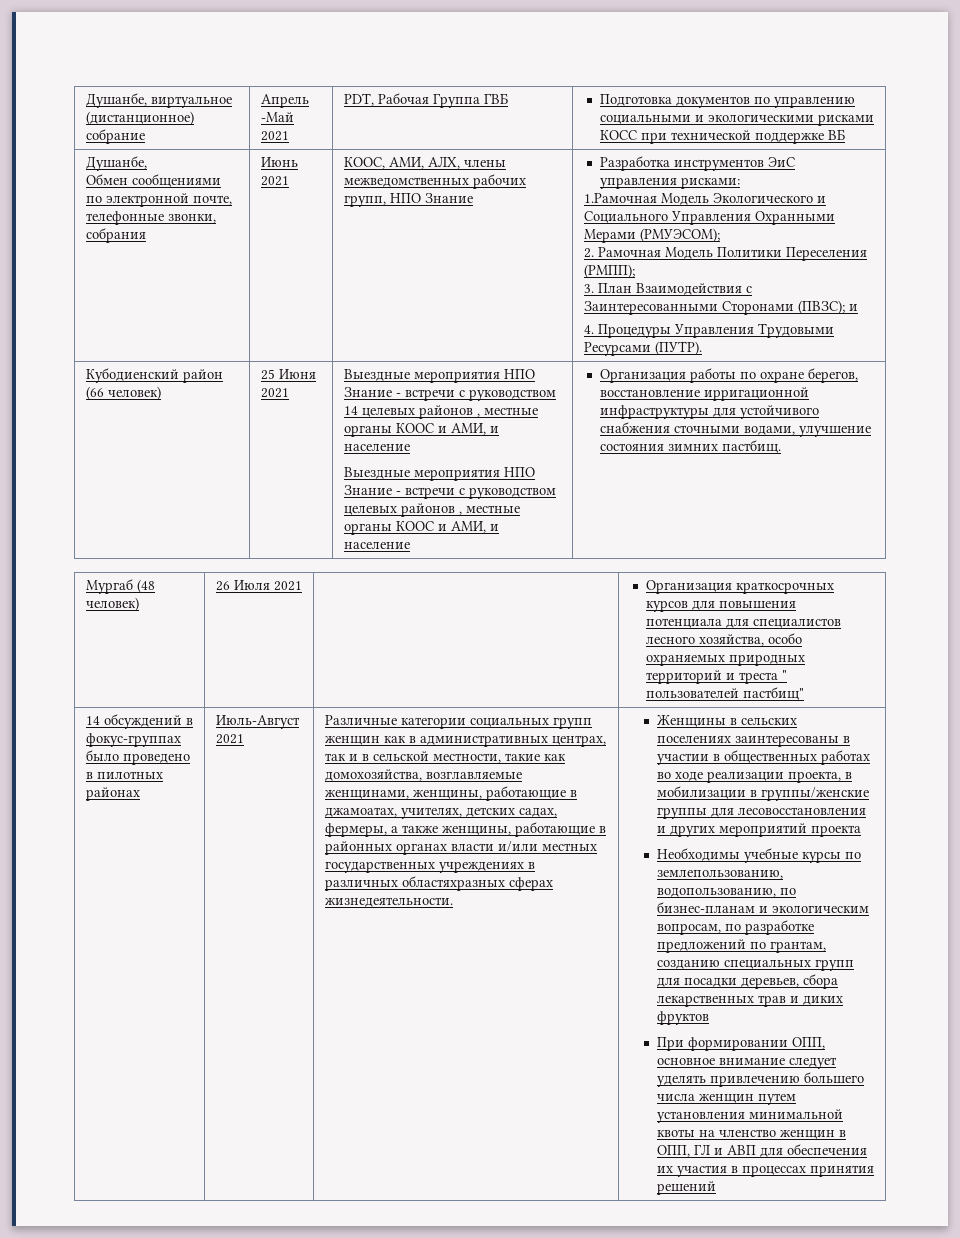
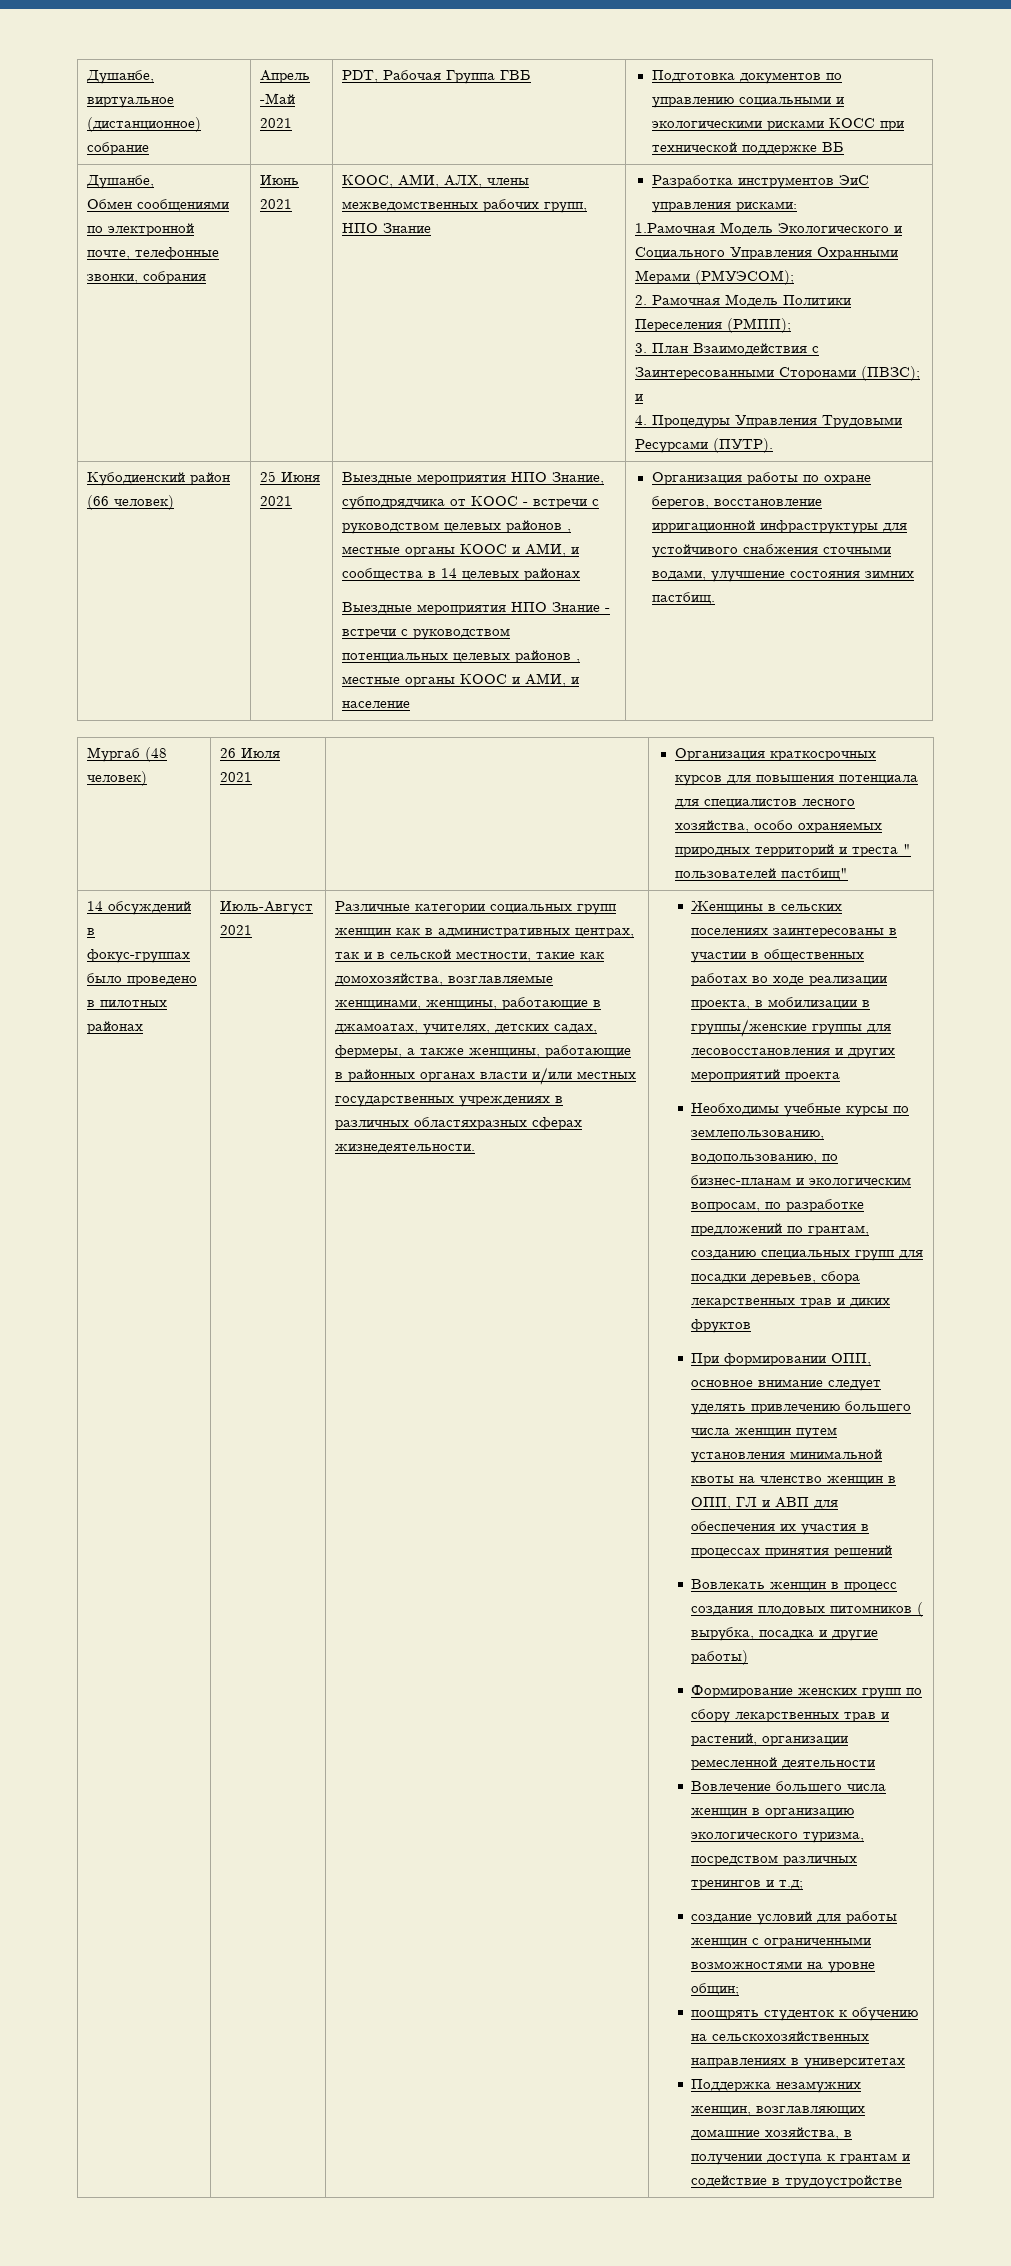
[343,387,556,401] [343,405,538,419] [343,423,499,437] [343,444,410,451] [343,467,535,481] [343,485,556,499] Знание - встречи с руководством 14 целевых районов , местные органы КООС и АМИ, и население // Выездные мероприятия НПО Знание - встречи с руководством -> [552,472,605,485] [342,496,600,510] [342,520,572,534] [342,543,580,557] [342,568,581,581] [342,602,611,615] [342,628,511,640] [342,653,449,662] Знание, субподрядчика от КООС - встречи с руководством целевых районов , местные органы КООС и АМИ, и сообщества в 14 целевых районах // Выездные мероприятия НПО Знание - встречи с руководством потенциальных
(716, 1188) none -> [691,1579,898,1592] [691,1602,924,1617] [691,1627,879,1641] [691,1650,749,1665] [691,1685,923,1699] [691,1709,890,1723] [691,1733,849,1746] [691,1757,876,1770] [691,1781,887,1791] [691,1808,855,1818] [691,1831,865,1843] [691,1855,858,1866] [691,1880,804,1890] [691,1911,898,1925] [691,1937,872,1948] [691,1961,876,1973] [691,1983,740,1996] [691,2007,919,2021] [691,2031,870,2041] [691,2058,906,2069] [691,2079,862,2093] [691,2106,866,2116] [691,2127,853,2140] [691,2153,911,2165] [691,2175,903,2189] // Вовлекать женщин в процесс создания плодовых питомников ( вырубка, посадка и другие работы) // Формирование женских групп по сбору лекарственных трав и растений, организации ремесленной деятельности // Вовлечение большего числа женщин в организацию экологического туризма, посредством различных тренингов и т.д; // создание условий для работы женщин с ограниченными возможностями на уровне общин; // поощрять студенток к обучению на сельскохозяйственных направлениях в университетах // Поддержка незамужних женщин, возглавляющих домашние хозяйства, в получении доступа к грантам и содействие в трудоустройстве

